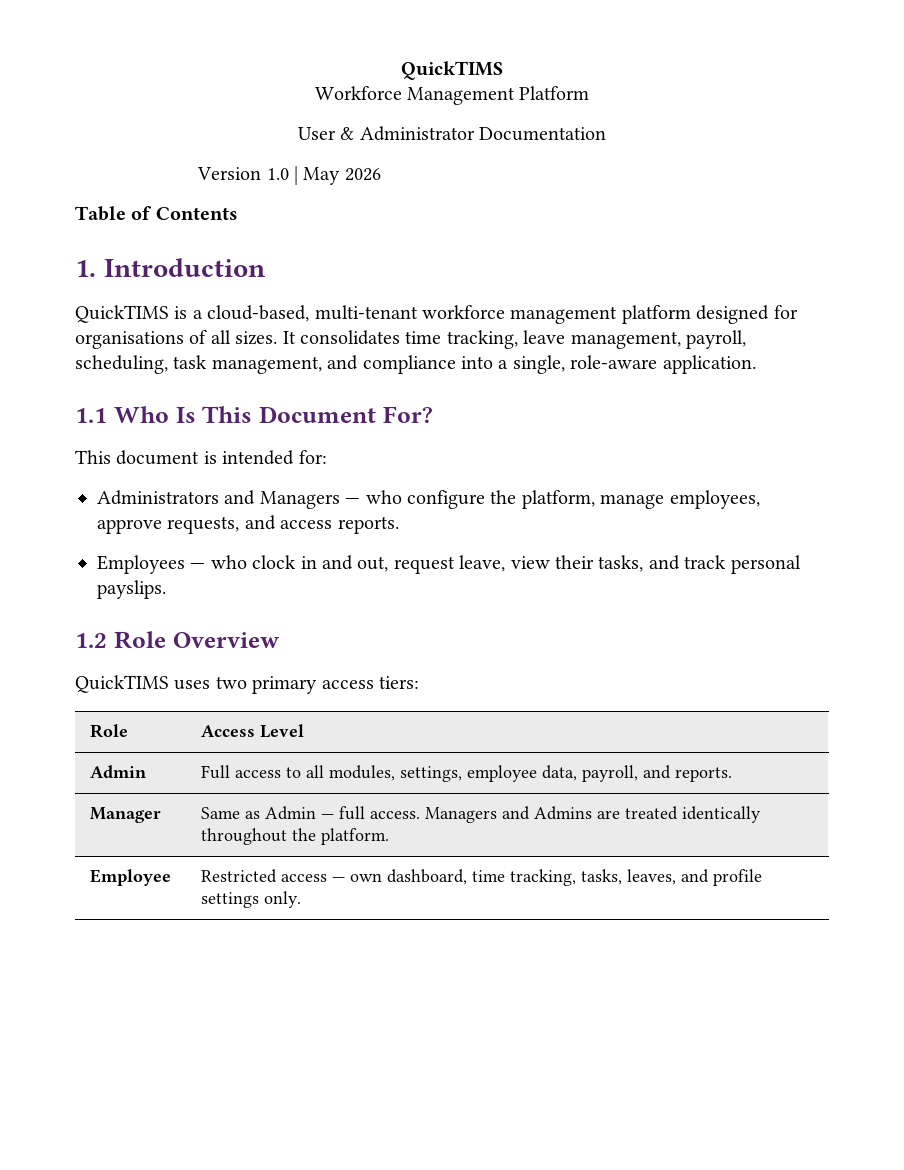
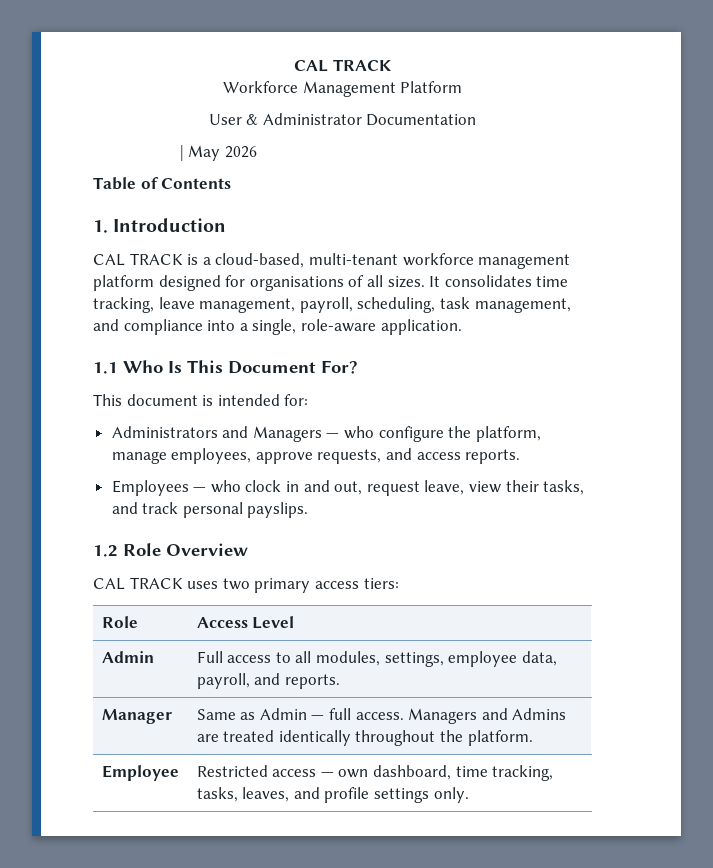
[401,61,503,80] QuickTIMS -> [294,59,392,72] CAL TRACK
[197,167,289,180] Version 1.0 -> (477, 120) none
[75,305,169,323] QuickTIMS -> [93,253,183,266] CAL TRACK
[75,675,169,693] QuickTIMS -> [93,577,183,590] CAL TRACK

